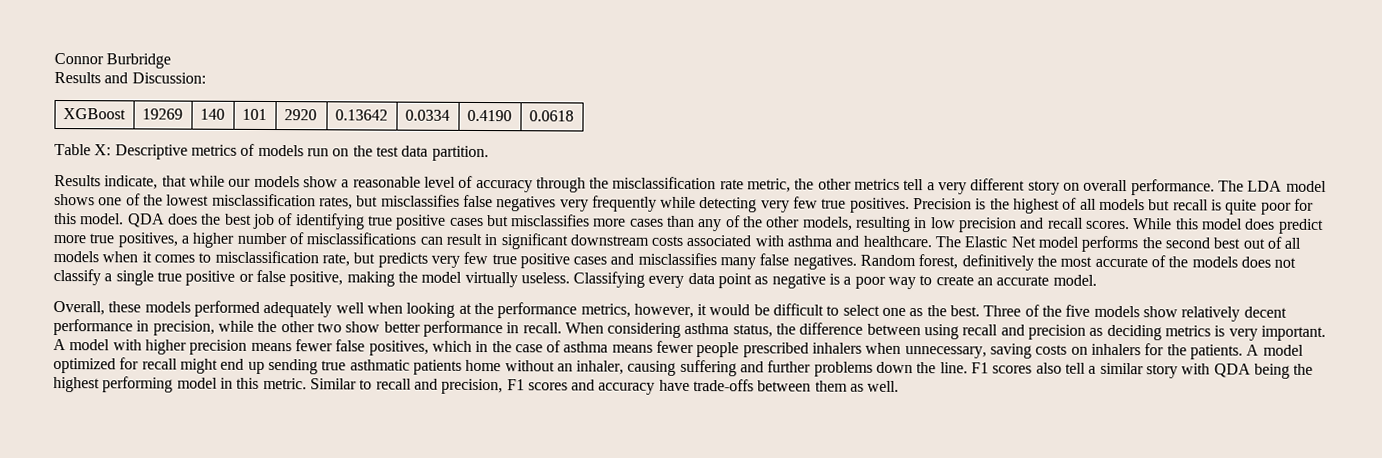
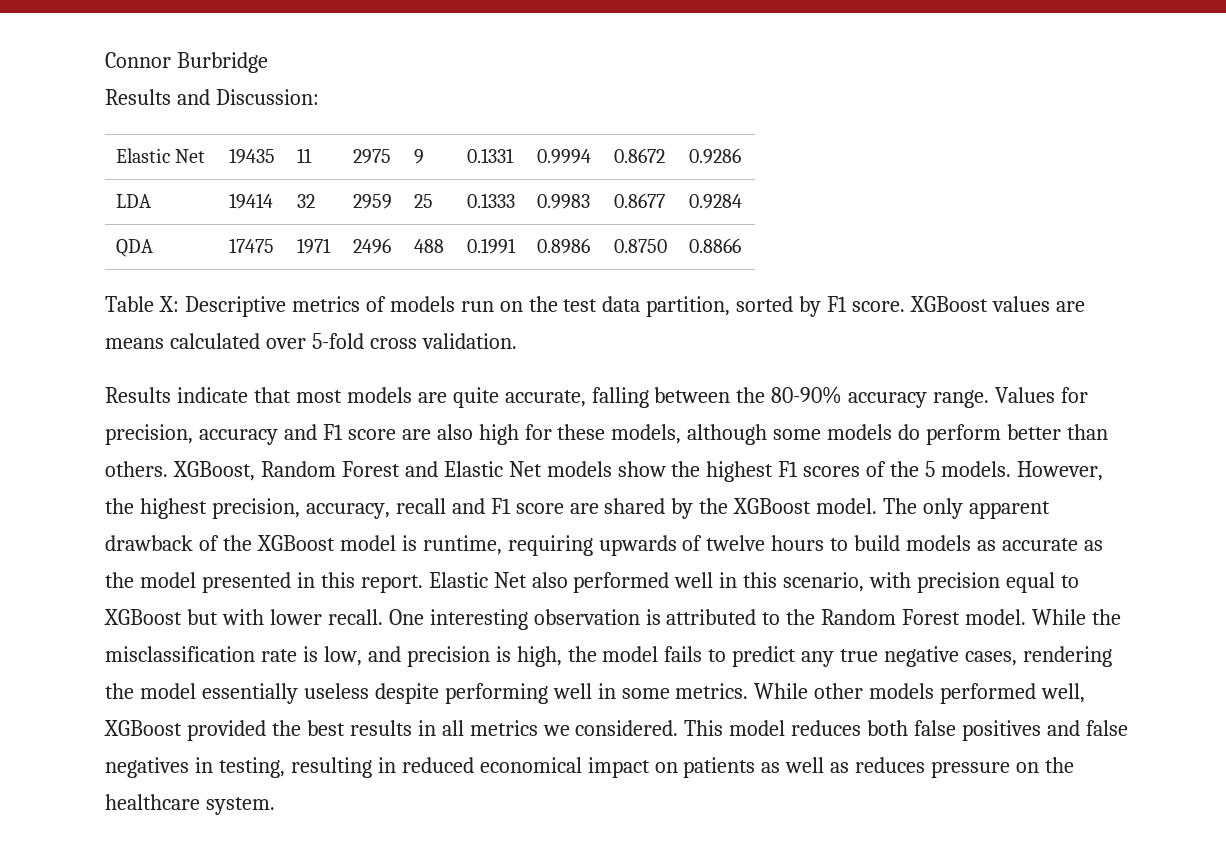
[62,108,126,120] [141,108,183,120] [199,108,225,120] [241,108,267,120] [283,109,317,121] [334,109,388,121] [404,109,450,121] [466,109,512,122] [528,110,574,122] XGBoost | 19269 | 140 | 101 | 2920 | 0.13642 | 0.0334 | 0.4190 | 0.0618 -> [115,148,206,163] [228,148,275,164] [296,148,312,163] [352,149,391,164] [413,149,424,164] [466,148,514,163] [536,149,591,164] [613,148,665,163] [688,148,741,164] [115,194,151,208] [228,193,273,209] [296,194,315,208] [352,194,392,209] [413,194,433,208] [466,193,515,208] [536,194,590,209] [613,193,665,208] [688,194,742,209] [115,239,153,257] [228,238,274,253] [296,238,331,254] [352,238,391,254] [413,239,444,253] [466,238,516,254] [536,238,590,254] [613,239,667,253] [688,238,741,253] Elastic Net | 19435 | 11 | 2975 | 9 | 0.1331 | 0.9994 | 0.8672 | 0.9286 // LDA | 19414 | 32 | 2959 | 25 | 0.1333 | 0.9983 | 0.8677 | 0.9284 // QDA | 17475 | 1971 | 2496 | 488 | 0.1991 | 0.8986 | 0.8750 | 0.8866
[431,145,489,162] [54,174,1327,196] [54,193,1314,215] [54,212,1324,234] [53,232,1302,253] [53,250,1297,271] [53,268,1097,290] [53,300,1287,322] [53,318,1326,341] [53,338,1304,360] [53,357,1314,379] [53,376,900,395] partition. // Results indicate, that while our models show a reasonable level of accuracy through the misclassification rate metric, the other metrics tell a very different story on overall performance. The LDA model shows one of the lowest misclassification rates, but misclassifies false negatives very frequently while detecting very few true positives. Precision is the highest of all models but recall is quite poor for this model. QDA does the best job of identifying true positive cases but misclassifies more cases than any of the other models, resulting in low precision and recall scores. While this model does predict more true positives, a higher number of misclassifications can result in significant downstream costs associated with asthma and healthcare. The Elastic Net model performs the second best out of all models when it comes to misclassification rate, but predicts very few true positive cases and misclassifies many false negatives. Random forest, definitively the most accurate of the models does not classify a single true positive or false positive, making the model virtually useless. Classifying every data point as negative is a poor way to create an accurate model. // Overall, these models performed adequately well when looking at the performance metrics, however, it would be difficult to select one as the best. Three of the five models show relatively decent performance in precision, while the other two show better performance in recall. When considering asthma status, the difference between using recall and precision as deciding metrics is very important. A model with higher precision means fewer false positives, which in the case of asthma means fewer people prescribed inhalers when unnecessary, saving costs on inhalers for the patients. A model optimized for recall might end up sending true asthmatic patients home without an inhaler, causing suffering and further problems down the line. F1 scores also tell a similar story with QDA being the highest performing model in this metric. Similar to recall and precision, F1 scores and accuracy have trade-offs between them as well. -> [646,296,1085,317] [105,333,517,349] [105,386,1089,408] [105,424,1108,445] [105,461,1103,482] [105,498,1051,519] [105,535,1103,556] [105,572,1079,593] [104,609,1122,630] [105,646,1112,667] [105,683,1086,704] [104,720,1128,741] [105,757,1075,778] [105,794,275,815] partition, sorted by F1 score. XGBoost values are means calculated over 5-fold cross validation. // Results indicate that most models are quite accurate, falling between the 80-90% accuracy range. Values for precision, accuracy and F1 score are also high for these models, although some models do perform better than others. XGBoost, Random Forest and Elastic Net models show the highest F1 scores of the 5 models. However, the highest precision, accuracy, recall and F1 score are shared by the XGBoost model. The only apparent drawback of the XGBoost model is runtime, requiring upwards of twelve hours to build models as accurate as the model presented in this report. Elastic Net also performed well in this scenario, with precision equal to XGBoost but with lower recall. One interesting observation is attributed to the Random Forest model. While the misclassification rate is low, and precision is high, the model fails to predict any true negative cases, rendering the model essentially useless despite performing well in some metrics. While other models performed well, XGBoost provided the best results in all metrics we considered. This model reduces both false positives and false negatives in testing, resulting in reduced economical impact on patients as well as reduces pressure on the healthcare system.

